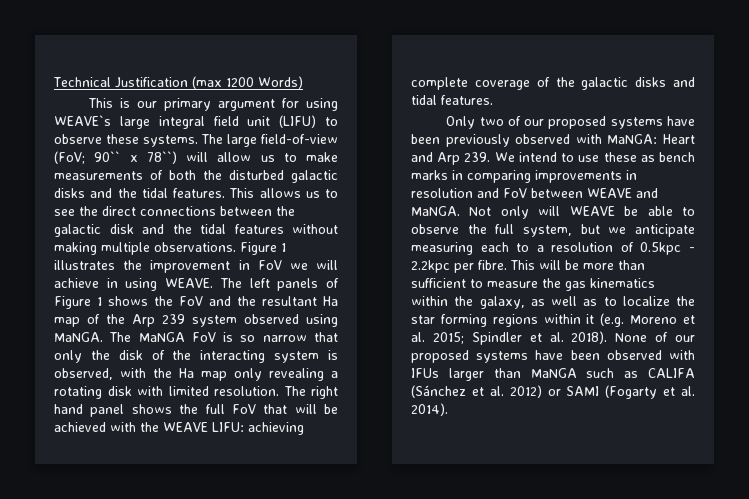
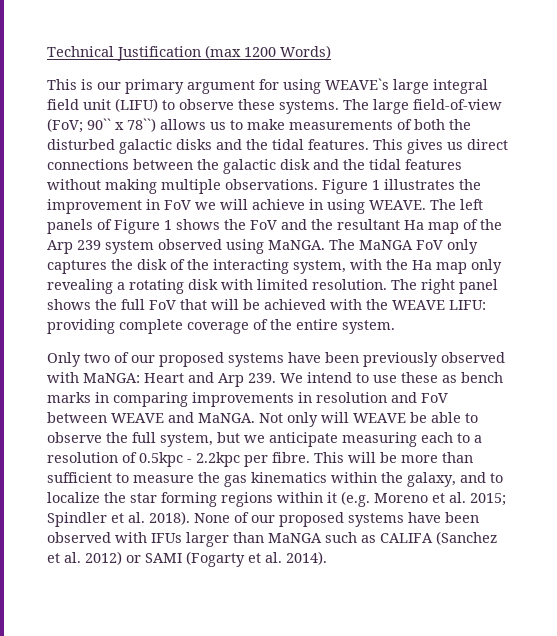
[186,152,252,162] will allow -> [160,119,206,130] allows
[259,188,338,198] [54,206,98,216] allows us to see the -> [407,139,463,154] gives us
[223,332,338,342] [54,350,82,363] is so narrow that only -> [447,239,478,254] [47,260,107,274] only captures
[274,350,338,363] [54,368,113,380] system is observed, -> [293,260,346,274] system,
[54,404,83,414] hand -> (455, 286) none
[248,422,304,435] achieving -> [47,319,115,334] providing
[581,77,695,90] [411,95,493,105] galactic disks and tidal features. -> [296,319,395,334] entire system.
[530,296,598,306] as well as -> [460,472,486,483] and
[411,385,466,398] (Sánchez -> [436,531,497,545] (Sanchez

